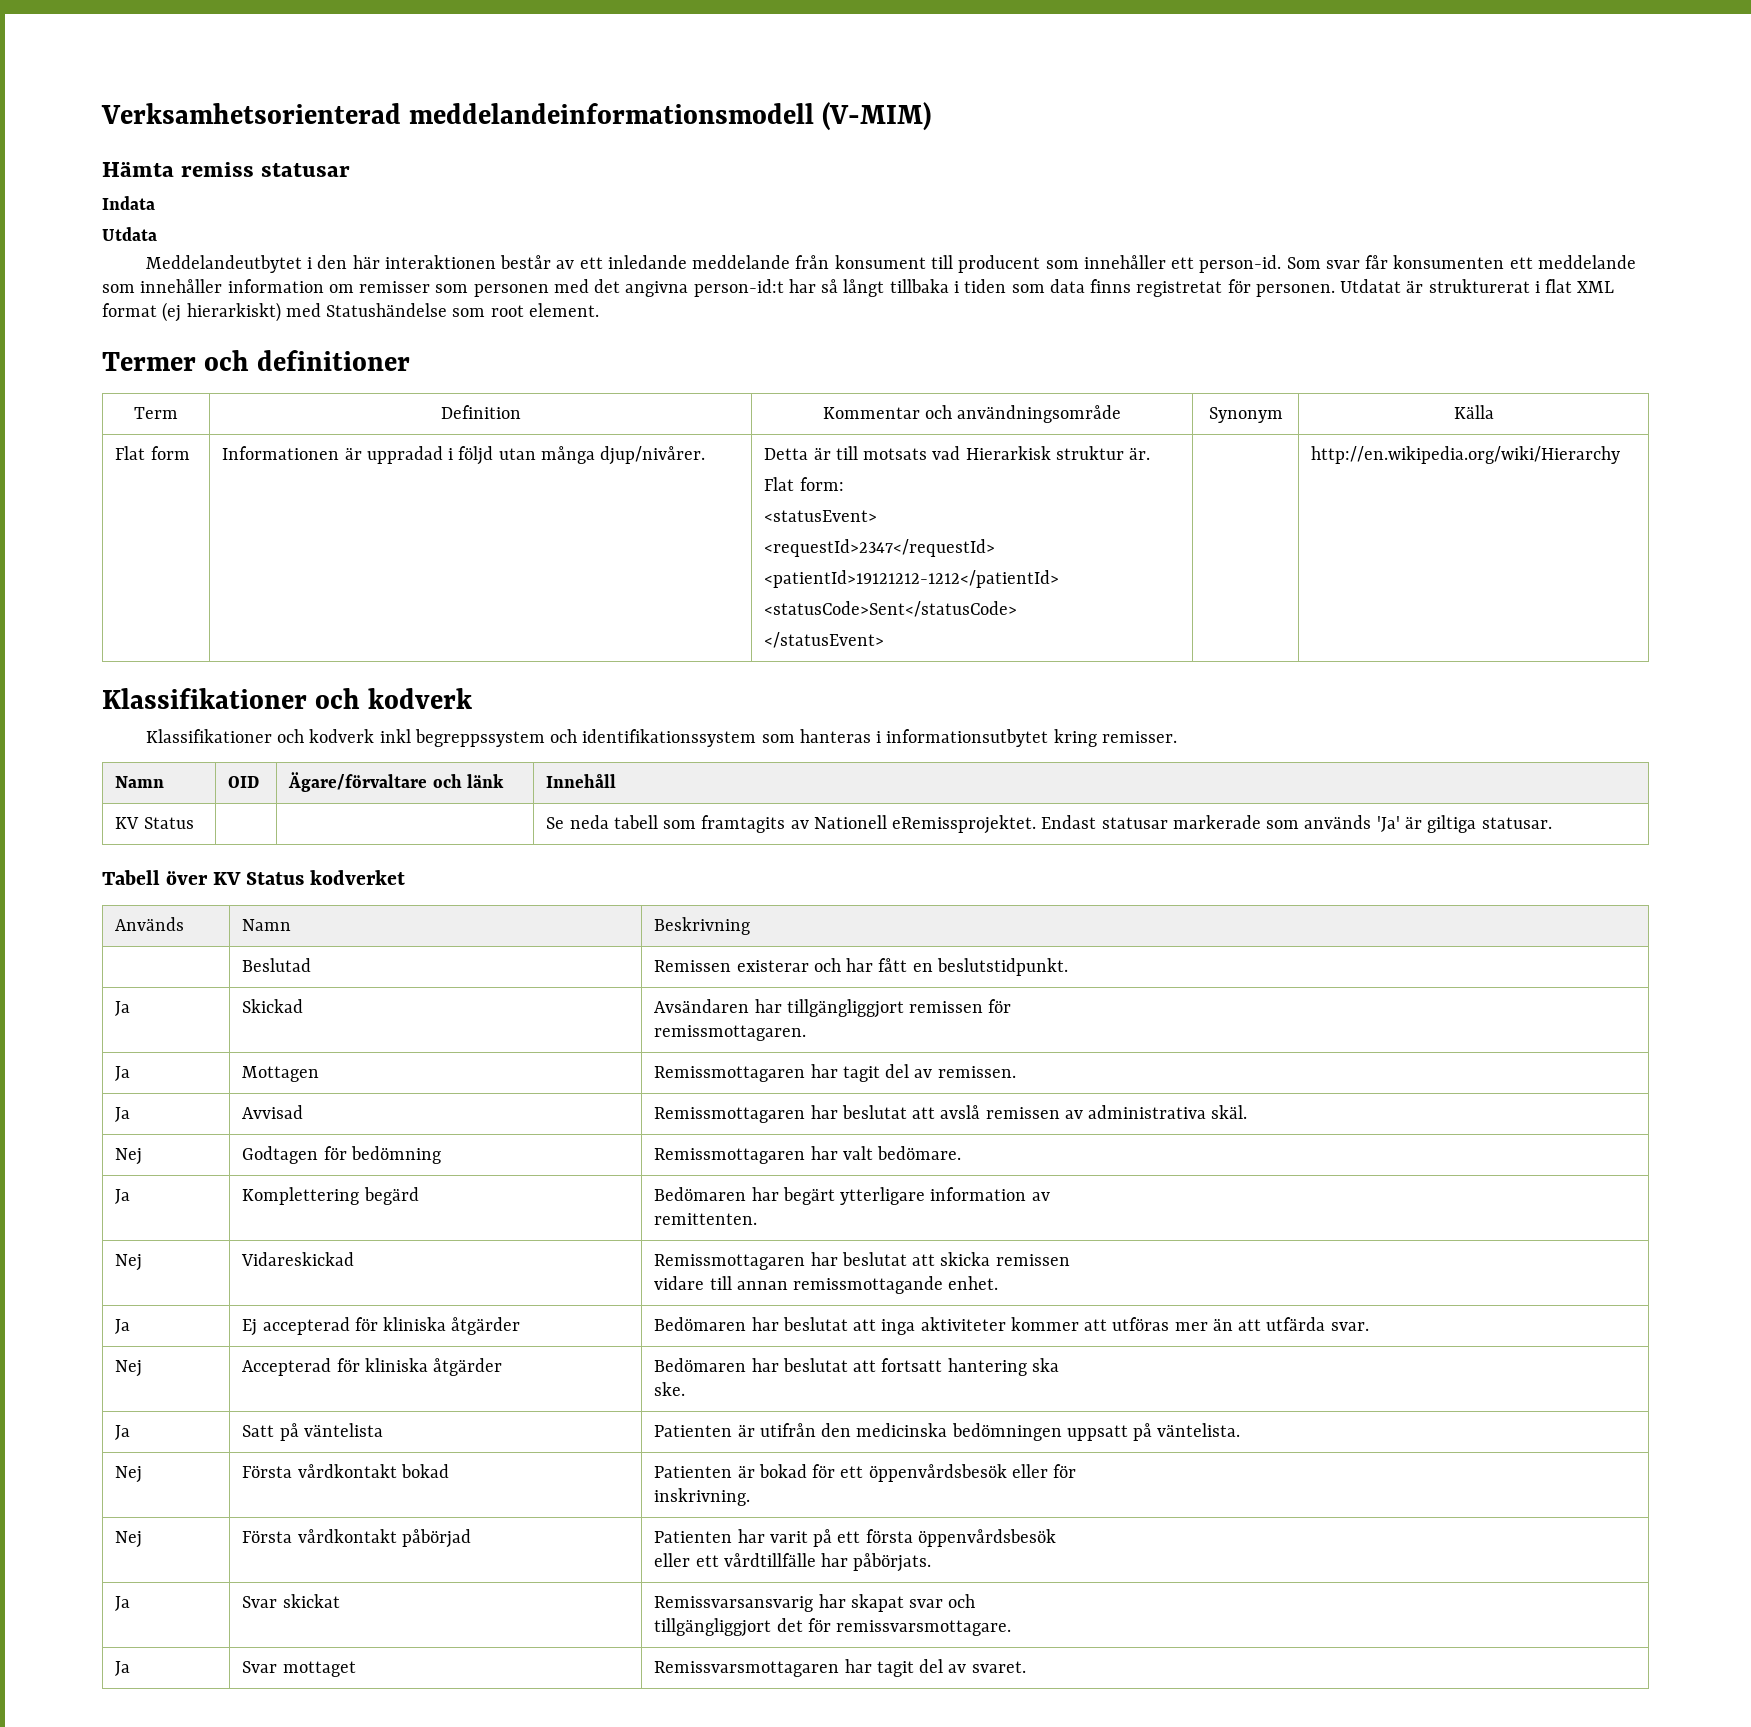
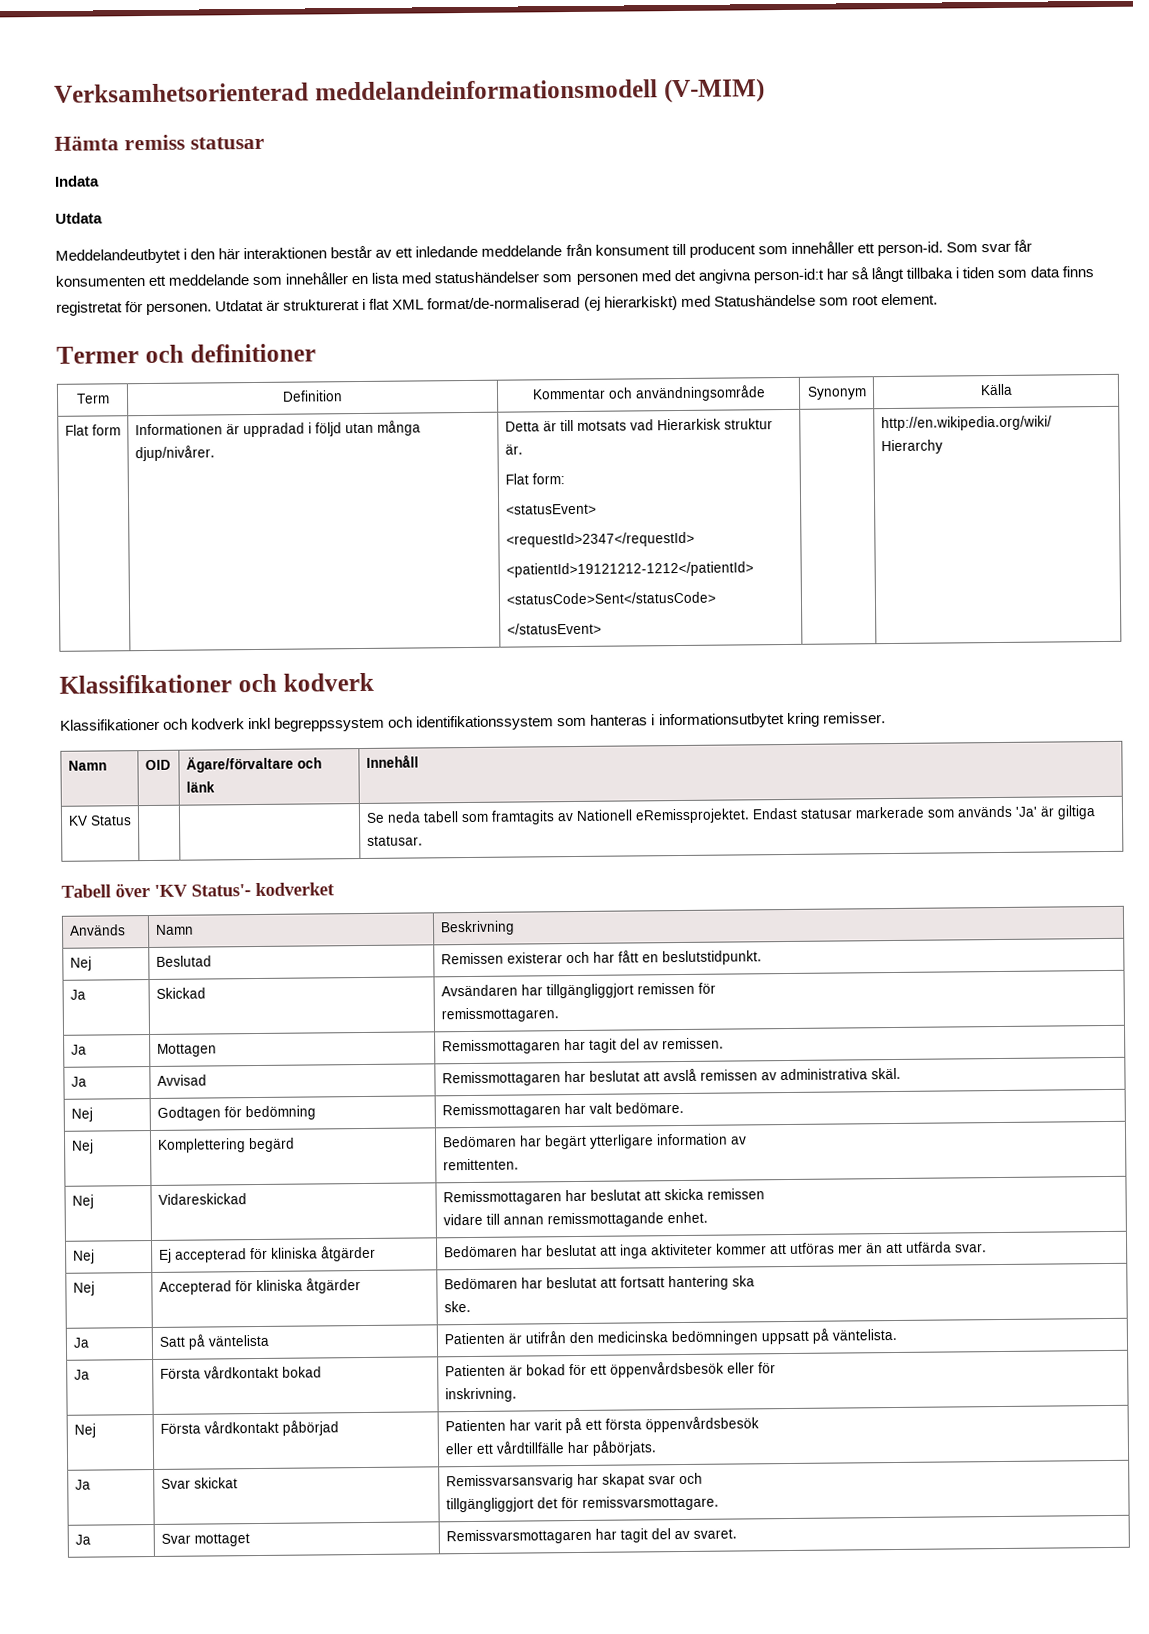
[227,279,431,293] information om remisser -> [351,271,540,285] en lista med statushändelser
[102,303,157,317] format -> [427,296,581,310] format/de-normaliserad
[213,872,305,885] KV Status -> [154,884,251,897] 'KV Status'-
(751, 926) none -> [69,956,92,971] Nej
[115,1189,131,1204] Ja -> [71,1139,94,1154] Nej
[115,1319,131,1334] Ja -> [72,1249,95,1264] Nej
[115,1466,143,1483] Nej -> [73,1369,90,1380] Ja

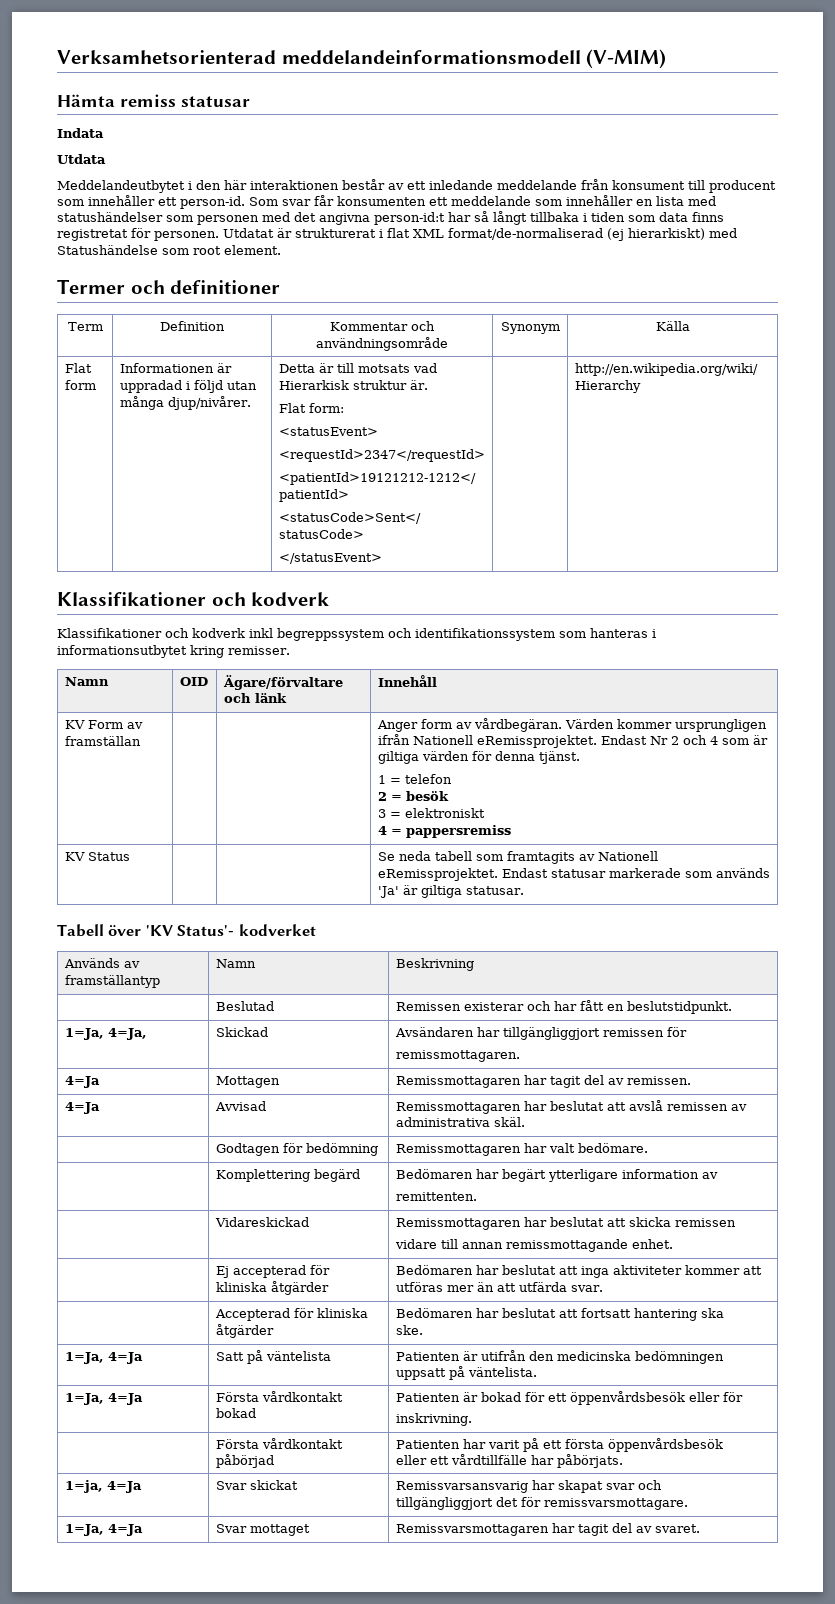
(419, 761) none -> [64,720,143,729] [64,736,141,746] [376,718,767,732] [377,734,768,748] [377,751,580,764] [377,774,452,784] [377,791,449,801] [377,808,485,818] [377,825,511,838] // KV Form av framställan | | | Anger form av vårdbegäran. Värden kommer ursprungligen ifrån Nationell eRemissprojektet. Endast Nr 2 och 4 som är giltiga värden för denna tjänst. // 1 = telefon // 2 = besök // 3 = elektroniskt // 4 = pappersremiss
(126, 930) none -> [123,961,140,968] [64,975,160,988] av framställantyp
[69,956,92,971] Nej -> (474, 964) none
[69,989,86,1000] Ja -> [64,1028,147,1040] 1=Ja, 4=Ja,
[70,1044,87,1055] Ja -> [64,1076,100,1088] 4=Ja
[70,1076,87,1087] Ja -> [64,1102,100,1114] 4=Ja
[70,1107,93,1122] Nej -> (525, 1122) none
[71,1139,94,1154] Nej -> (648, 1148) none
[71,1194,94,1209] Nej -> (477, 1196) none
[72,1249,95,1264] Nej -> (673, 1244) none
[72,1281,95,1296] Nej -> (603, 1288) none
[72,1337,89,1348] Ja -> [64,1352,143,1364] 1=Ja, 4=Ja
[73,1369,90,1380] Ja -> [64,1393,143,1405] 1=Ja, 4=Ja
[73,1423,96,1438] Nej -> (472, 1419) none
[74,1479,91,1490] Ja -> [64,1480,142,1493] 1=ja, 4=Ja
[74,1534,91,1545] Ja -> [64,1524,143,1536] 1=Ja, 4=Ja

